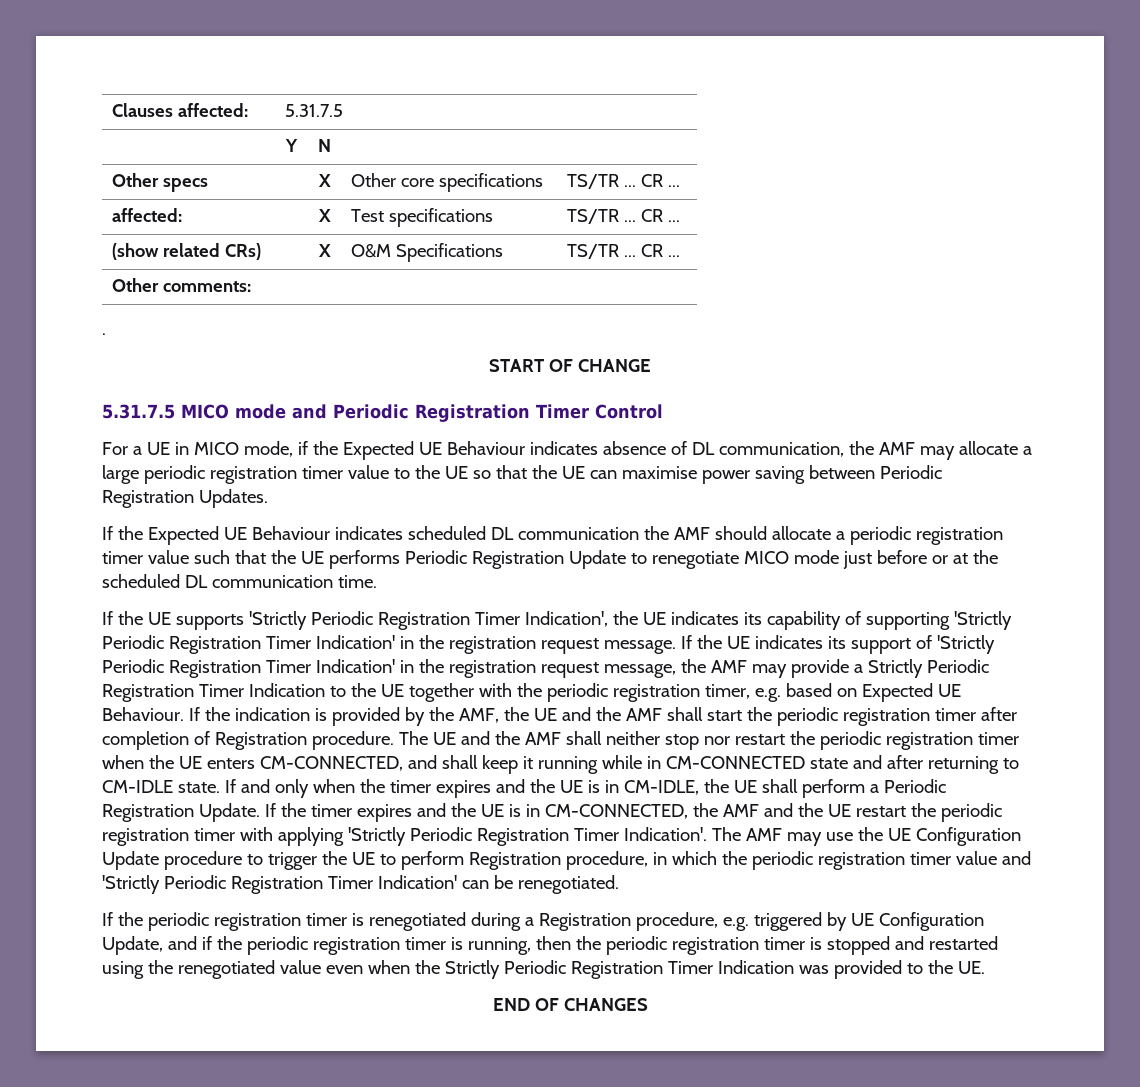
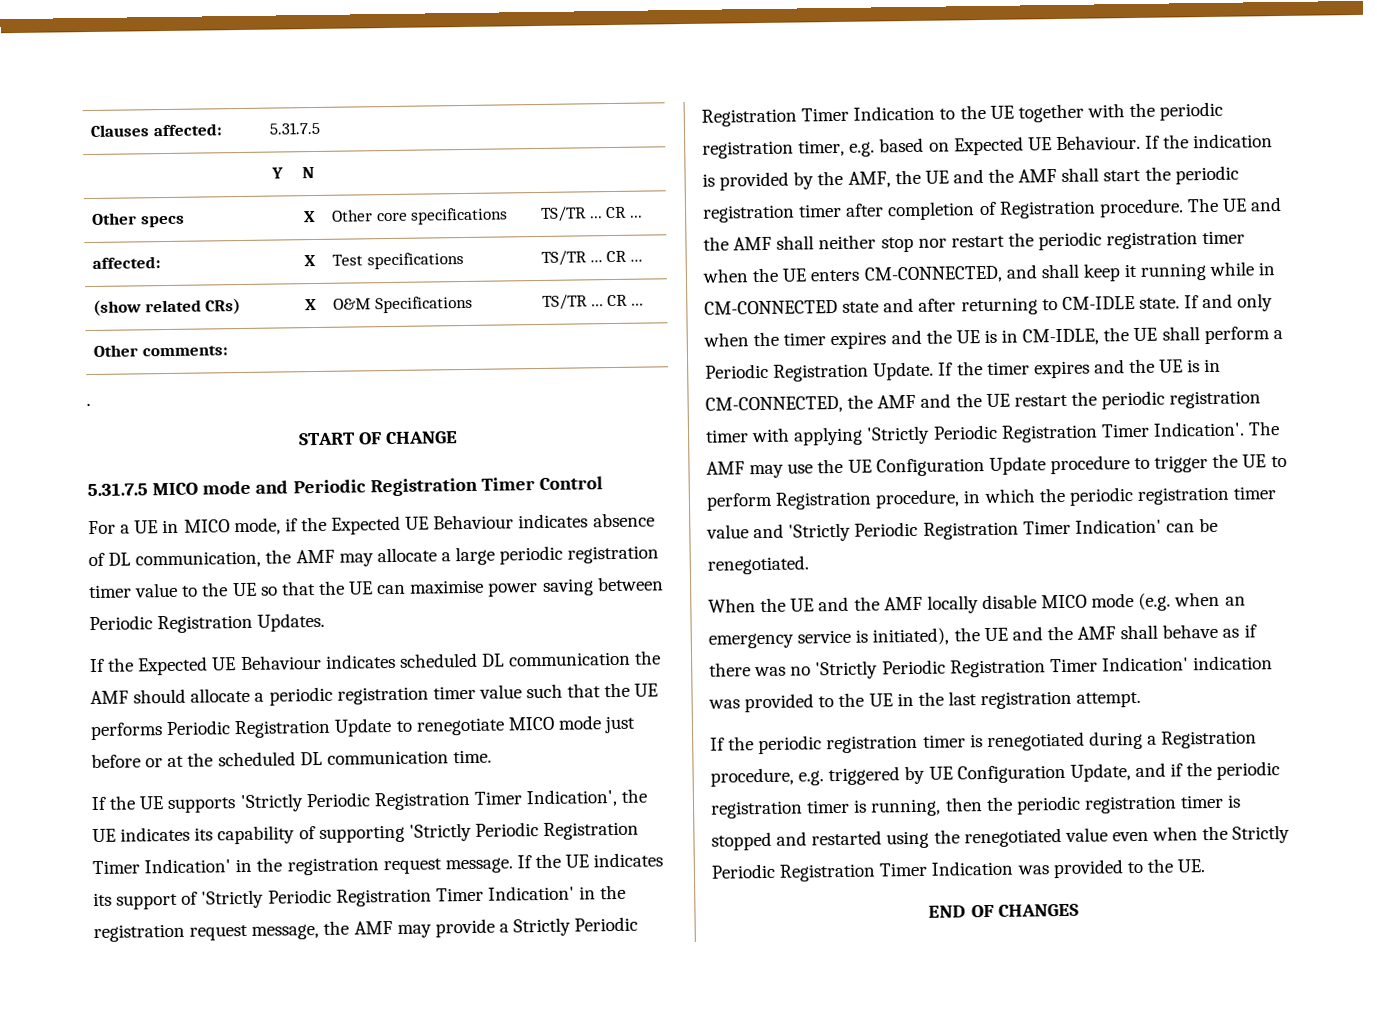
(619, 884) none -> [708,591,1246,614] [708,623,1257,649] [709,655,1274,680] [708,690,1142,713] // When the UE and the AMF locally disable MICO mode (e.g. when an emergency service is initiated), the UE and the AMF shall behave as if there was no 'Strictly Periodic Registration Timer Indication' indication was provided to the UE in the last registration attempt.

